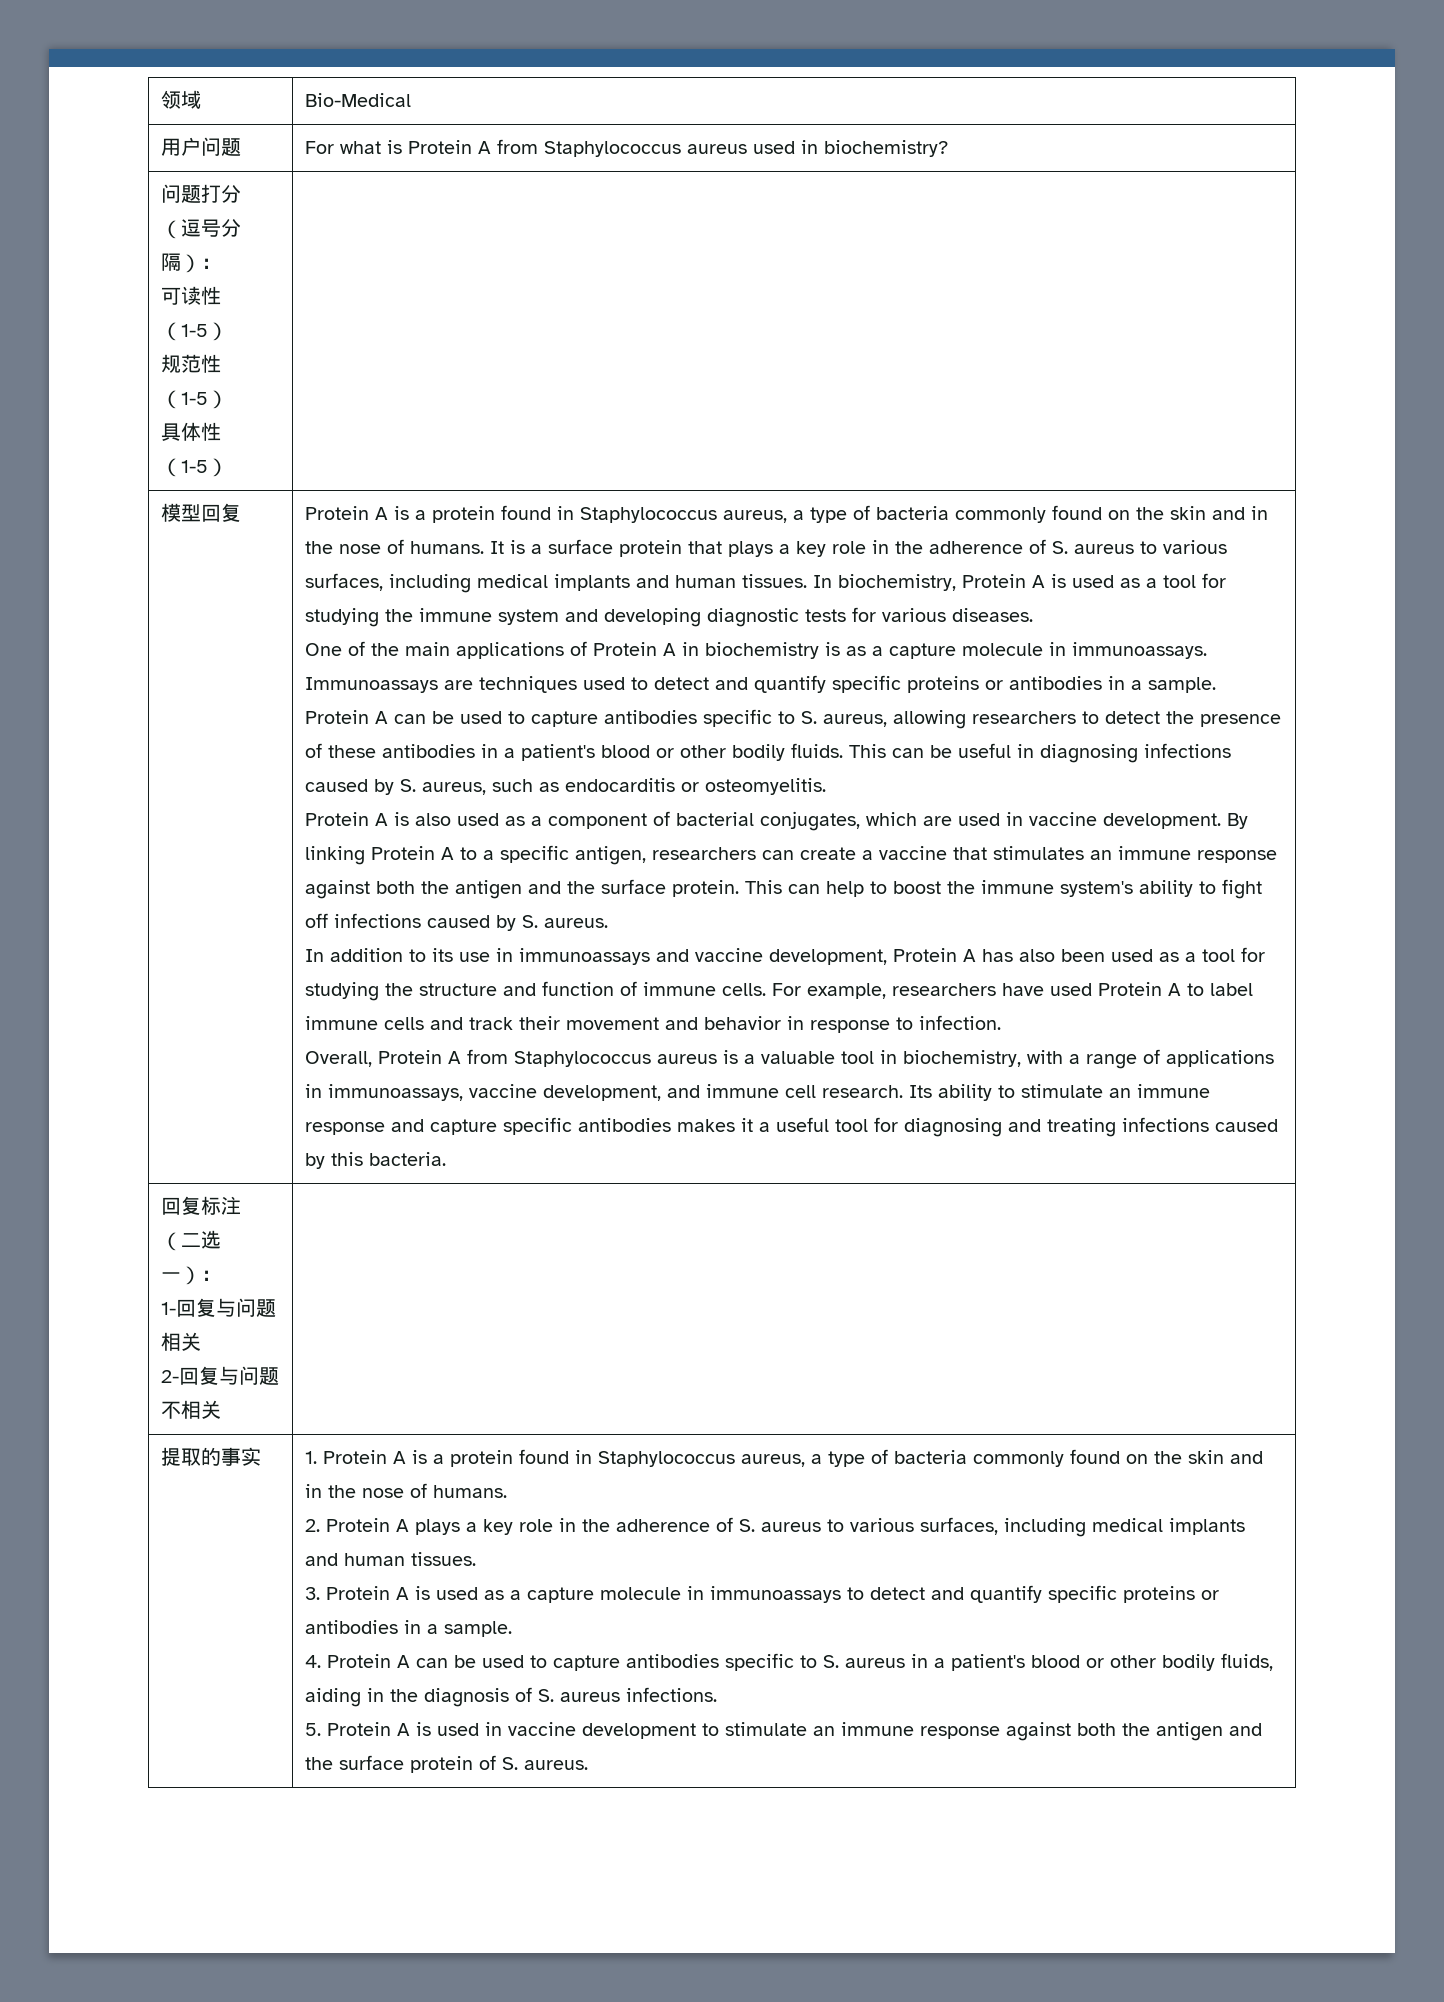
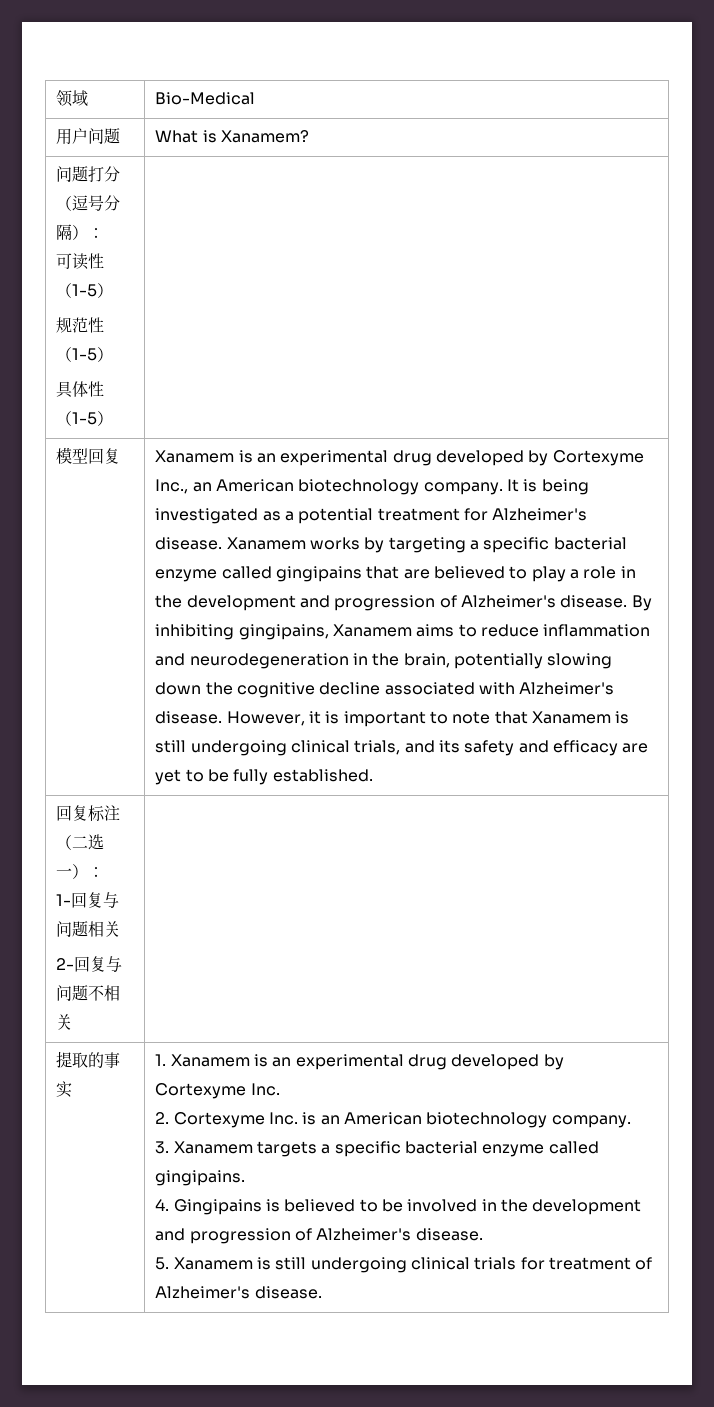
[304,139,948,157] For what is Protein A from Staphylococcus aureus used in biochemistry? -> [155,130,309,143] What is Xanamem?
[304,505,1268,523] [304,539,1227,557] [304,573,1226,593] [304,607,1033,627] [304,641,1207,659] [304,675,1216,693] [304,709,1281,729] [304,743,1231,763] [304,778,826,795] [304,811,1248,831] [304,845,1277,865] [304,879,1262,899] [304,913,608,931] [304,947,1265,965] [304,981,1253,1001] [304,1015,1001,1033] [304,1049,1274,1069] [304,1084,1210,1101] [304,1117,1278,1137] [304,1152,446,1169] Protein A is a protein found in Staphylococcus aureus, a type of bacteria commonly found on the skin and in the nose of humans. It is a surface protein that plays a key role in the adherence of S. aureus to various surfaces, including medical implants and human tissues. In biochemistry, Protein A is used as a tool for studying the immune system and developing diagnostic tests for various diseases. // One of the main applications of Protein A in biochemistry is as a capture molecule in immunoassays. Immunoassays are techniques used to detect and quantify specific proteins or antibodies in a sample. Protein A can be used to capture antibodies specific to S. aureus, allowing researchers to detect the presence of these antibodies in a patient's blood or other bodily fluids. This can be useful in diagnosing infections caused by S. aureus, such as endocarditis or osteomyelitis. // Protein A is also used as a component of bacterial conjugates, which are used in vaccine development. By linking Protein A to a specific antigen, researchers can create a vaccine that stimulates an immune response against both the antigen and the surface protein. This can help to boost the immune system's ability to fight off infections caused by S. aureus. // In addition to its use in immunoassays and vaccine development, Protein A has also been used as a tool for studying the structure and function of immune cells. For example, researchers have used Protein A to label immune cells and track their movement and behavior in response to infection. // Overall, Protein A from Staphylococcus aureus is a valuable tool in biochemistry, with a range of applications in immunoassays, vaccine development, and immune cell research. Its ability to stimulate an immune response and capture specific antibodies makes it a useful tool for diagnosing and treating infections caused by this bacteria. -> [155,450,644,466] [155,479,589,495] [155,508,588,524] [155,537,627,553] [155,566,636,582] [155,595,652,611] [155,624,651,640] [155,653,613,669] [155,682,615,698] [155,711,630,727] [155,740,649,756] [155,769,373,785] Xanamem is an experimental drug developed by Cortexyme Inc., an American biotechnology company. It is being investigated as a potential treatment for Alzheimer's disease. Xanamem works by targeting a specific bacterial enzyme called gingipains that are believed to play a role in the development and progression of Alzheimer's disease. By inhibiting gingipains, Xanamem aims to reduce inflammation and neurodegeneration in the brain, potentially slowing down the cognitive decline associated with Alzheimer's disease. However, it is important to note that Xanamem is still undergoing clinical trials, and its safety and efficacy are yet to be fully established.
[322,1449,1263,1467] [304,1483,507,1498] [304,1517,1245,1537] [304,1552,476,1566] [304,1585,1219,1603] [304,1620,512,1637] [304,1653,1273,1671] [304,1687,717,1707] [304,1722,1262,1741] [304,1755,588,1773] Protein A is a protein found in Staphylococcus aureus, a type of bacteria commonly found on the skin and in the nose of humans. // 2. Protein A plays a key role in the adherence of S. aureus to various surfaces, including medical implants and human tissues. // 3. Protein A is used as a capture molecule in immunoassays to detect and quantify specific proteins or antibodies in a sample. // 4. Protein A can be used to capture antibodies specific to S. aureus in a patient's blood or other bodily fluids, aiding in the diagnosis of S. aureus infections. // 5. Protein A is used in vaccine development to stimulate an immune response against both the antigen and the surface protein of S. aureus. -> [170,1054,564,1070] [155,1083,280,1099] [155,1112,631,1128] [155,1141,599,1157] [155,1170,246,1186] [155,1199,642,1215] [155,1228,483,1244] [155,1257,653,1273] [155,1286,322,1299] Xanamem is an experimental drug developed by Cortexyme Inc. // 2. Cortexyme Inc. is an American biotechnology company. // 3. Xanamem targets a specific bacterial enzyme called gingipains. // 4. Gingipains is believed to be involved in the development and progression of Alzheimer's disease. // 5. Xanamem is still undergoing clinical trials for treatment of Alzheimer's disease.

